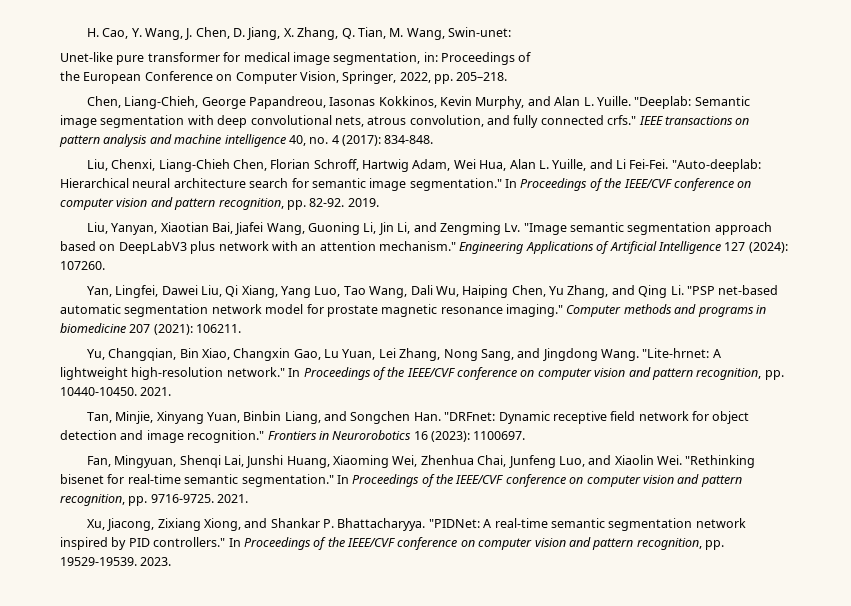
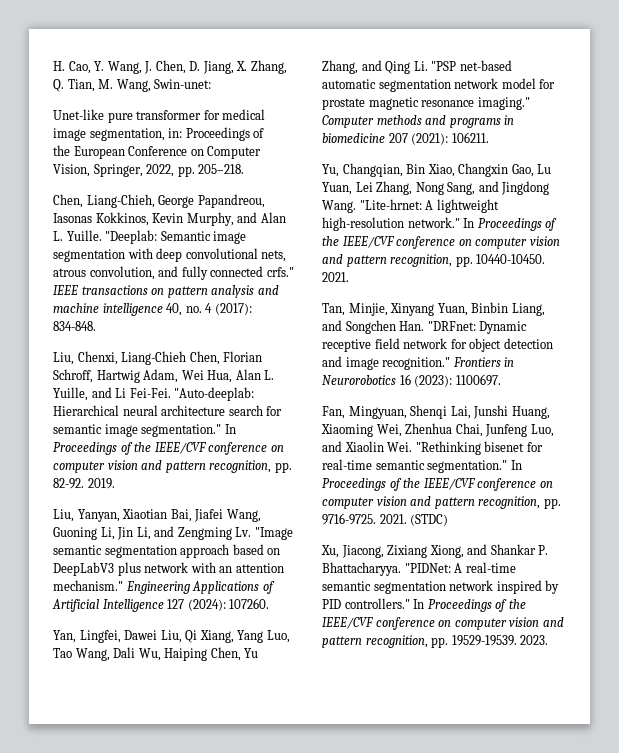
(249, 498) none -> [410,514,449,526] (STDC)

